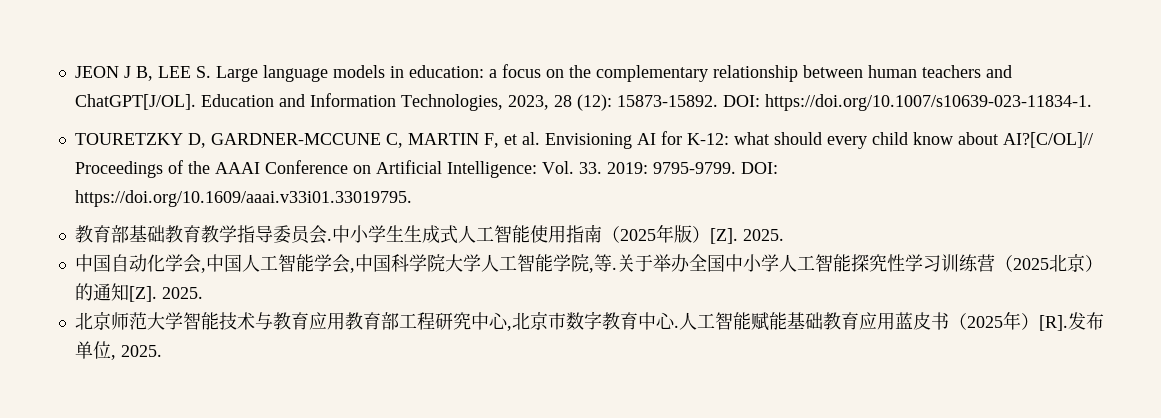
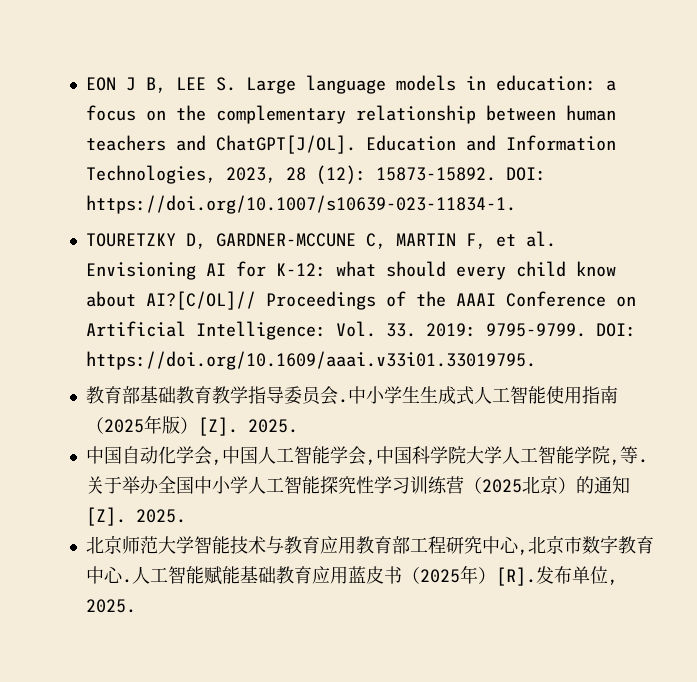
[74,66,119,78] JEON -> [85,77,116,91] EON

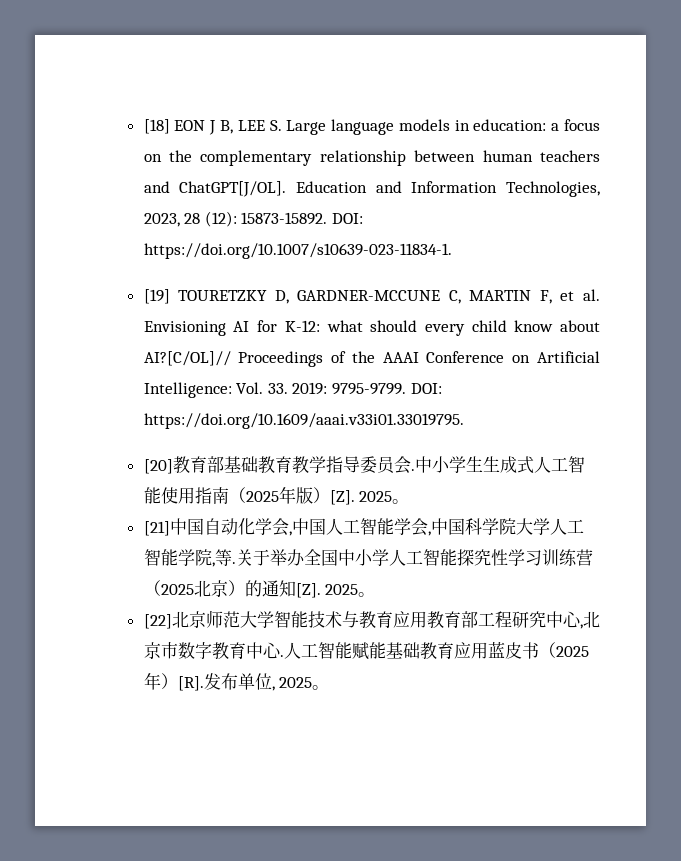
(85, 84) none -> [143,119,170,134] [18]
(516, 204) none -> [143,289,170,304] [19]
(536, 360) none -> [143,459,173,474] [20]
[247,419,298,433] 2025. // -> [359,491,410,504] [143,521,170,536] 2025。 // [21]
[135,509,186,523] 2025. // -> [325,584,376,597] [143,614,172,629] 2025。 // [22]
[85,599,136,613] 2025. -> [279,677,330,690] 2025。

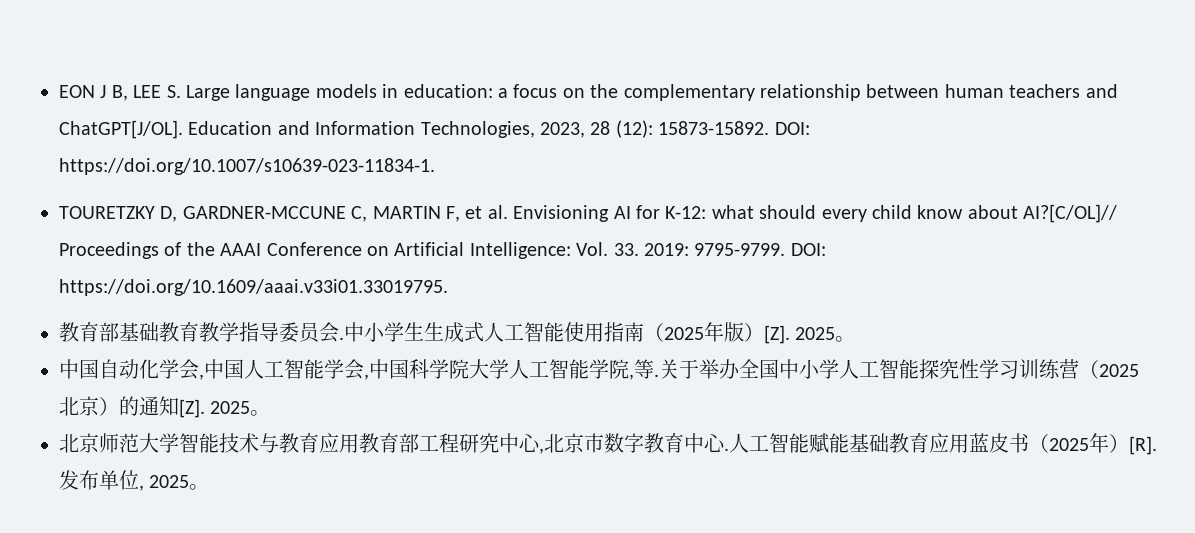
[143,119,170,134] [18] -> (59, 91) none
[143,289,170,304] [19] -> (435, 166) none
[143,459,173,474] [20] -> (448, 287) none
[143,521,170,536] [21] -> (856, 339) none
[143,614,172,629] [22] -> (271, 413) none

